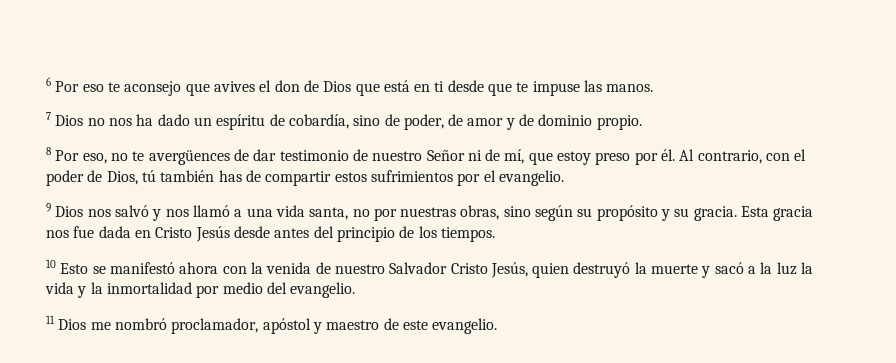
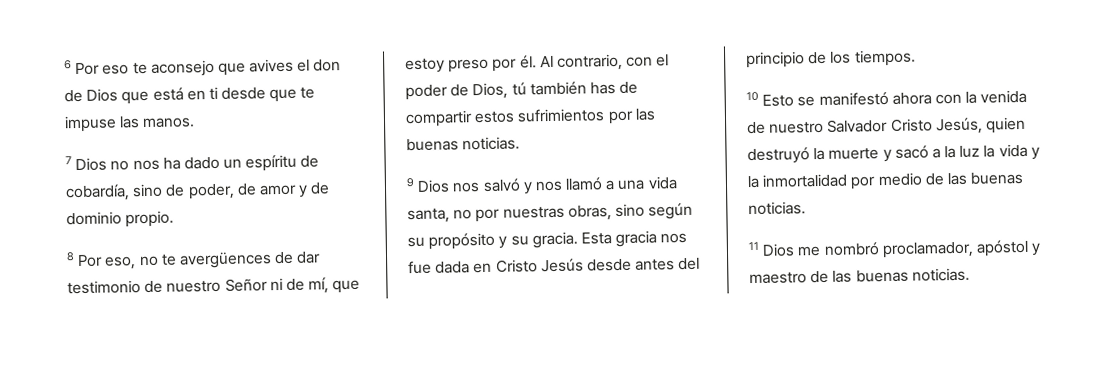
[483,170,564,186] el evangelio. -> [634,108,656,121] [406,136,521,152] las buenas noticias.
[266,282,356,298] del evangelio. -> [924,171,1025,186] [748,201,806,216] de las buenas noticias.
[402,318,498,334] este evangelio. -> [832,267,970,283] las buenas noticias.

